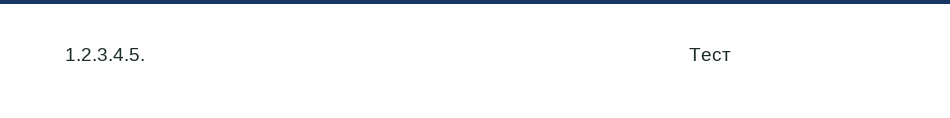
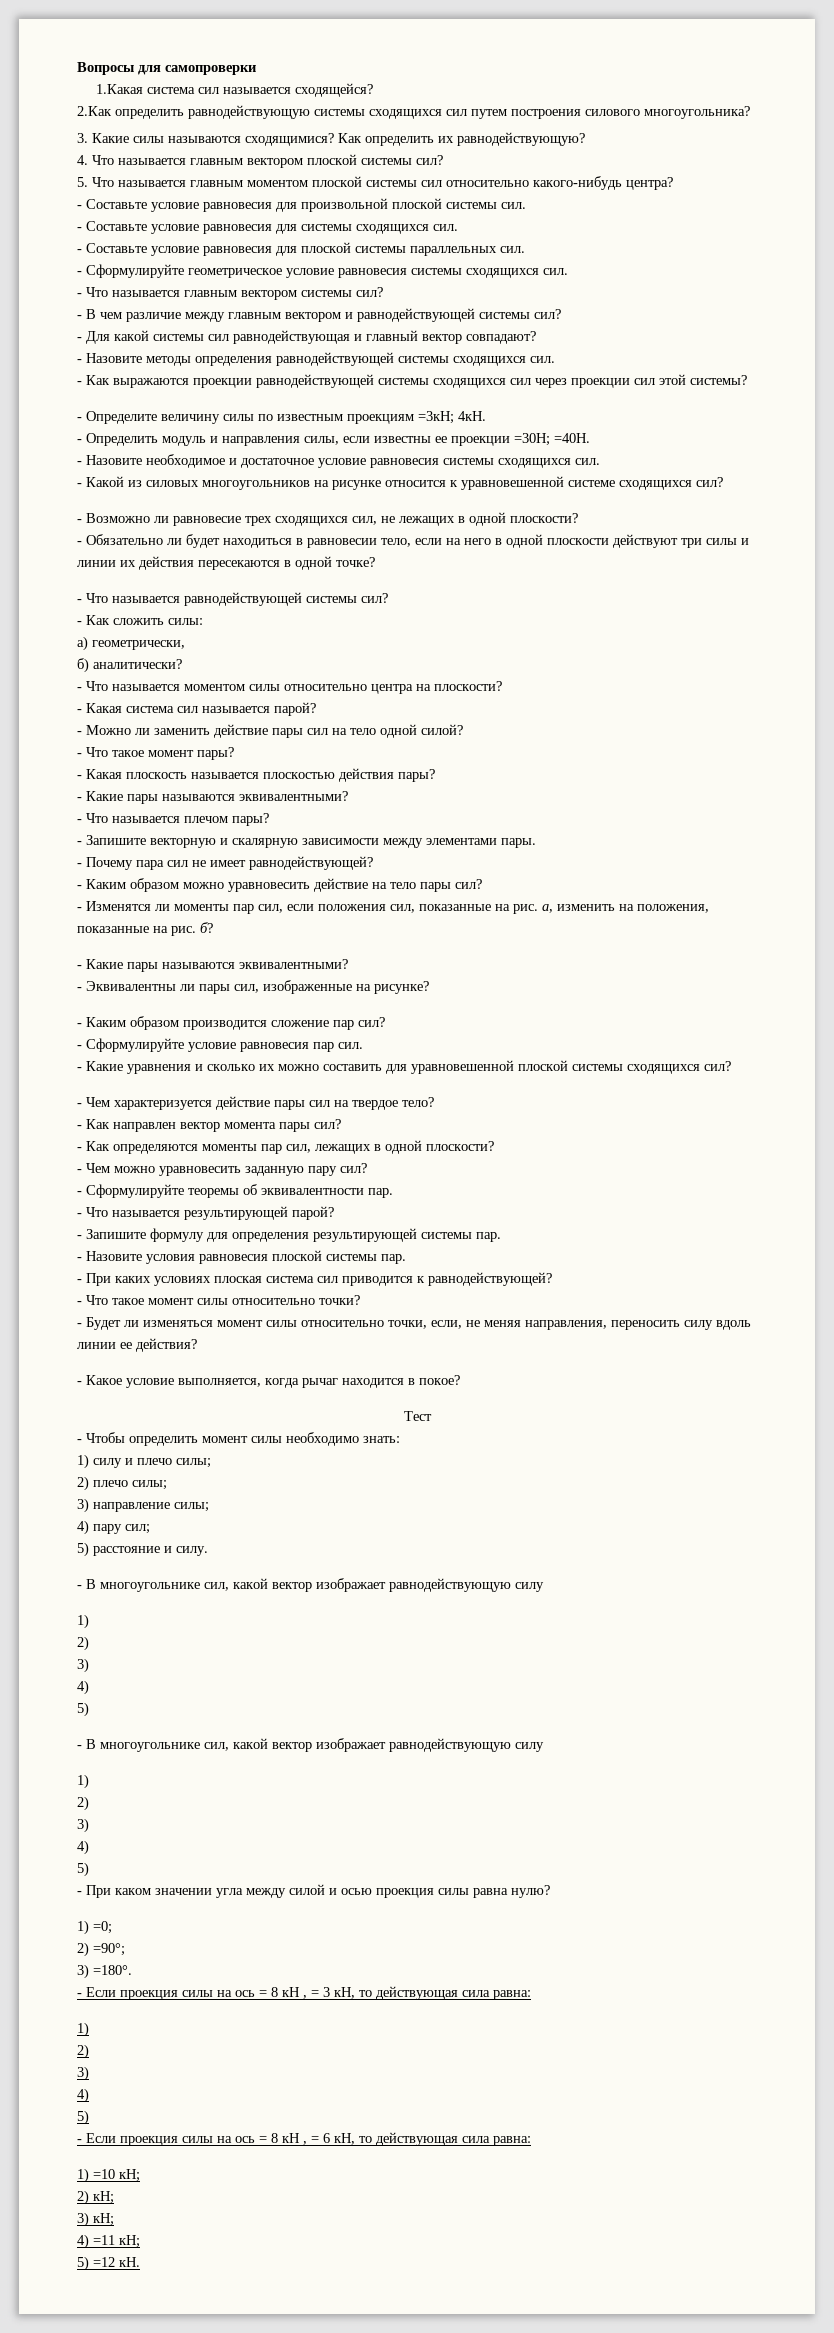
[65,48,146,61] [689,48,731,61] 1.2.3.4.5. // Тест -> [77,62,256,75] [96,83,374,97] [77,105,750,119] [77,132,585,146] [77,154,443,168] [77,176,673,190] [77,198,526,212] [77,221,458,234] [77,242,525,256] [77,264,568,278] [77,287,383,300] [77,308,561,322] [77,330,536,344] [77,352,555,366] [77,374,747,388] [77,411,486,424] [77,433,590,446] [77,454,600,468] [77,476,723,490] [77,512,578,526] [77,534,749,548] [77,556,375,570] [77,592,388,606] [77,615,203,625] [77,636,185,651] [77,658,182,673] [77,681,502,694] [77,702,316,716] [77,724,463,738] [77,747,234,760] [77,768,435,782] [77,791,348,804] [77,813,269,826] [77,835,536,848] [77,856,373,870] [77,878,482,892] [77,901,709,914] [77,922,213,936] [77,959,348,972] [77,980,429,994] [77,1016,385,1030] [77,1038,363,1052] [77,1060,731,1074] [77,1096,434,1110] [77,1119,341,1132] [77,1140,494,1154] [77,1163,367,1176] [77,1184,393,1198] [77,1206,334,1220] [77,1228,501,1242] [77,1250,406,1264] [77,1272,552,1286] [77,1295,360,1305] [77,1317,751,1330] [77,1338,197,1352] [77,1375,460,1388] [403,1411,432,1421] [77,1432,400,1446] [77,1454,211,1469] [77,1476,167,1491] [77,1498,209,1513] [77,1520,150,1535] [77,1542,208,1557] [77,1578,544,1592] [77,1614,89,1629] [77,1636,89,1651] [77,1658,89,1673] [77,1680,89,1695] [77,1702,89,1717] [77,1738,544,1752] [77,1774,89,1789] [77,1796,89,1811] [77,1818,89,1833] [77,1840,89,1855] [77,1862,89,1877] [77,1884,550,1898] [77,1920,112,1935] [77,1942,125,1957] [77,1964,132,1979] [77,1986,531,2000] [77,2022,89,2037] [77,2044,89,2059] [77,2066,89,2081] [77,2088,89,2103] [77,2110,89,2125] [77,2132,531,2146] [77,2168,140,2183] [77,2190,114,2205] [77,2212,114,2227] [77,2234,140,2249] [77,2256,140,2271] Вопросы для самопроверки // 1.Какая система сил называется сходящейся? // 2.Как определить равнодействующую системы сходящихся сил путем построения силового многоугольника? // 3. Какие силы называются сходящимися? Как определить их равнодействующую? // 4. Что называется главным вектором плоской системы сил? // 5. Что называется главным моментом плоской системы сил относительно какого-нибудь центра? // - Составьте условие равновесия для произвольной плоской системы сил. // - Составьте условие равновесия для системы сходящихся сил. // - Составьте условие равновесия для плоской системы параллельных сил. // - Сформулируйте геометрическое условие равновесия системы сходящихся сил. // - Что называется главным вектором системы сил? // - В чем различие между главным вектором и равнодействующей системы сил? // - Для какой системы сил равнодействующая и главный вектор совпадают? // - Назовите методы определения равнодействующей системы сходящихся сил. // - Как выражаются проекции равнодействующей системы сходящихся сил через проекции сил этой системы? // - Определите величину силы по известным проекциям =3кН; 4кН. // - Определить модуль и направления силы, если известны ее проекции =30H; =40H. // - Назовите необходимое и достаточное условие равновесия системы сходящихся сил. // - Какой из силовых многоугольников на рисунке относится к уравновешенной системе сходящихся сил? // - Возможно ли равновесие трех сходящихся сил, не лежащих в одной плоскости? // - Обязательно ли будет находиться в равновесии тело, если на него в одной плоскости действуют три силы и линии их действия пересекаются в одной точке? // - Что называется равнодействующей системы сил? // - Как сложить силы: // а) геометрически, // б) аналитически? // - Что называется моментом силы относительно центра на плоскости? // - Какая система сил называется парой? // - Можно ли заменить действие пары сил на тело одной силой? // - Что такое момент пары? // - Какая плоскость называется плоскостью действия пары? // - Какие пары называются эквивалентными? // - Что называется плечом пары? // - Запишите векторную и скалярную зависимости между элементами пары. // - Почему пара сил не имеет равнодействующей? // - Каким образом можно уравновесить действие на тело пары сил? // - Изменятся ли моменты пар сил, если положения сил, показанные на рис. а, изменить на положения, показанные на рис. б? // - Какие пары называются эквивалентными? // - Эквивалентны ли пары сил, изображенные на рисунке? // - Каким образом производится сложение пар сил? // - Сформулируйте условие равновесия пар сил. // - Какие уравнения и сколько их можно составить для уравновешенной плоской системы сходящихся сил? // - Чем характеризуется действие пары сил на твердое тело? // - Как направлен вектор момента пары сил? // - Как определяются моменты пар сил, лежащих в одной плоскости? // - Чем можно уравновесить заданную пару сил? // - Сформулируйте теоремы об эквивалентности пар. // - Что называется результирующей парой? // - Запишите формулу для определения результирующей системы пар. // - Назовите условия равновесия плоской системы пар. // - При каких условиях плоская система сил приводится к равнодействующей? // - Что такое момент силы относительно точки? // - Будет ли изменяться момент силы относительно точки, если, не меняя направления, переносить силу вдоль линии ее действия? // - Какое условие выполняется, когда рычаг находится в покое? // Тест // - Чтобы определить момент силы необходимо знать: // 1) силу и плечо силы; // 2) плечо силы; // 3) направление силы; // 4) пару сил; // 5) расстояние и силу. // - В многоугольнике сил, какой вектор изображает равнодействующую силу // 1) // 2) // 3) // 4) // 5) // - В многоугольнике сил, какой вектор изображает равнодействующую силу // 1) // 2) // 3) // 4) // 5) // - При каком значении угла между силой и осью проекция силы равна нулю? // 1) =0; // 2) =90°; // 3) =180°. // - Если проекция силы на ось = 8 кН , = 3 кН, то действующая сила равна: // 1) // 2) // 3) // 4) // 5) // - Если проекция силы на ось = 8 кН , = 6 кН, то действующая сила равна: // 1) =10 кН; // 2) кН; // 3) кН; // 4) =11 кН; // 5) =12 кН.

